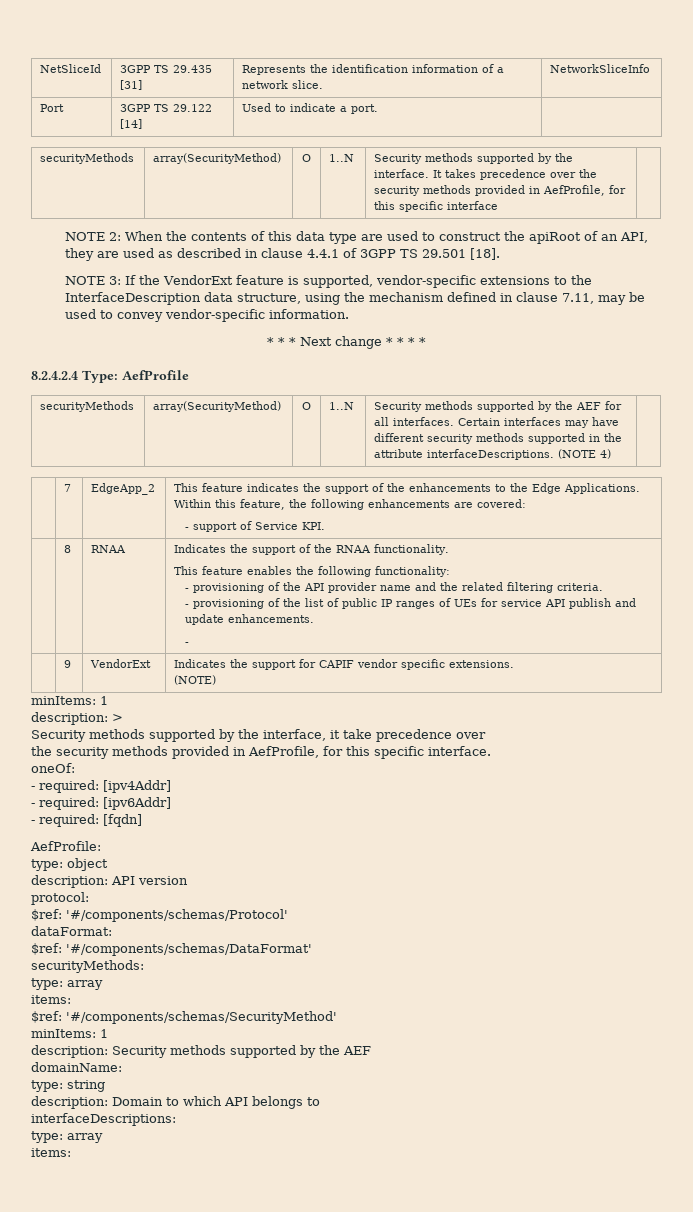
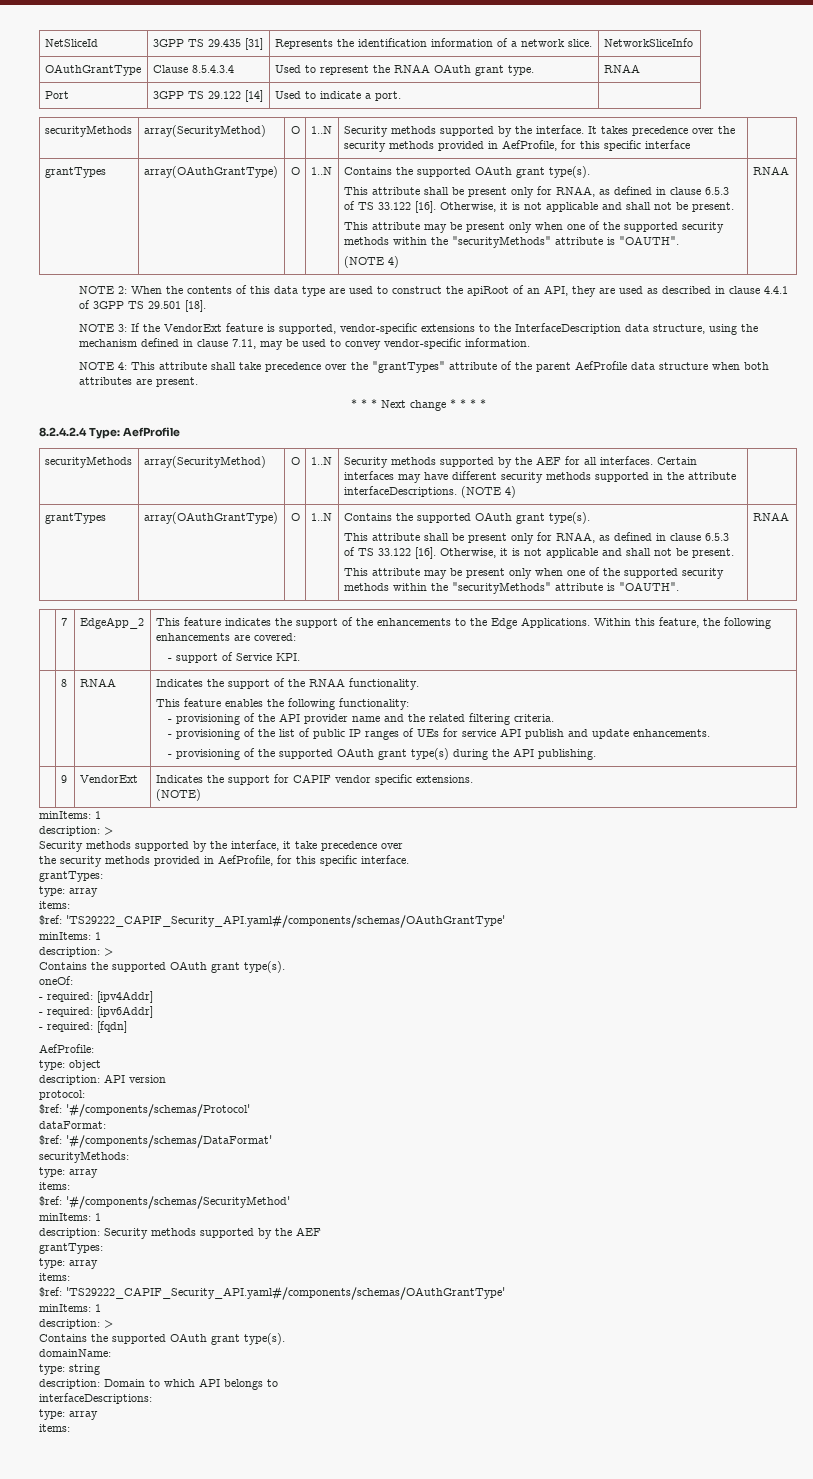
(651, 68) none -> [44,64,141,76] [152,65,234,73] [274,64,534,76] [603,64,640,73] // OAuthGrantType | Clause 8.5.4.3.4 | Used to represent the RNAA OAuth grant type. | RNAA
(499, 205) none -> [44,167,106,178] [143,166,278,178] [290,167,300,175] [310,167,332,175] [343,166,590,178] [343,186,729,198] [343,201,734,213] [343,221,724,233] [343,236,679,248] [343,256,399,268] [752,166,789,175] // grantTypes | array(OAuthGrantType) | O | 1..N | Contains the supported OAuth grant type(s). // This attribute shall be present only for RNAA, as defined in clause 6.5.3 of TS 33.122 [16]. Otherwise, it is not applicable and shall not be present. // This attribute may be present only when one of the supported security methods within the "securityMethods" attribute is "OAUTH". // (NOTE 4) | RNAA
(350, 314) none -> [78,361,769,373] [78,377,198,387] // NOTE 4: This attribute shall take precedence over the "grantTypes" attribute of the parent AefProfile data structure when both attributes are present.
(612, 454) none -> [44,513,106,524] [143,512,278,524] [290,513,300,521] [310,513,332,521] [343,512,590,524] [343,532,729,544] [343,547,734,559] [343,567,724,579] [343,582,679,594] [752,512,789,521] // grantTypes | array(OAuthGrantType) | O | 1..N | Contains the supported OAuth grant type(s). // This attribute shall be present only for RNAA, as defined in clause 6.5.3 of TS 33.122 [16]. Otherwise, it is not applicable and shall not be present. // This attribute may be present only when one of the supported security methods within the "securityMethods" attribute is "OAUTH". | RNAA
(189, 643) none -> [175,748,596,760] provisioning of the supported OAuth grant type(s) during the API publishing.
(491, 751) none -> [39,871,103,882] [39,886,98,897] [39,901,70,909] [39,914,505,928] [39,932,101,940] [39,947,113,957] [39,961,285,973] // grantTypes: // type: array // items: // $ref: 'TS29222_CAPIF_Security_API.yaml#/components/schemas/OAuthGrantType' // minItems: 1 // description: > // Contains the supported OAuth grant type(s).
(371, 1050) none -> [39,1243,103,1254] [39,1258,98,1269] [39,1273,70,1281] [39,1286,505,1300] [39,1304,101,1312] [39,1319,113,1329] [39,1333,285,1345] // grantTypes: // type: array // items: // $ref: 'TS29222_CAPIF_Security_API.yaml#/components/schemas/OAuthGrantType' // minItems: 1 // description: > // Contains the supported OAuth grant type(s).

